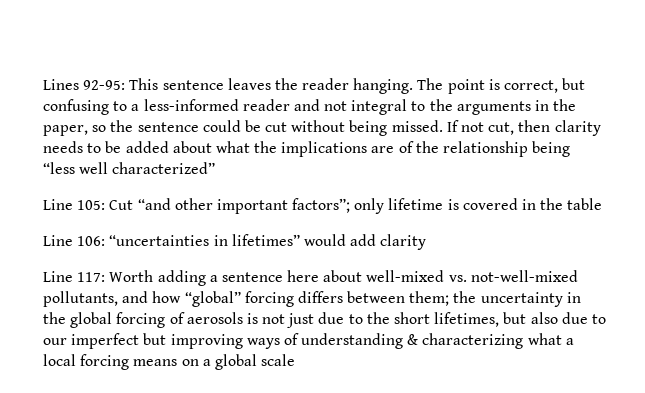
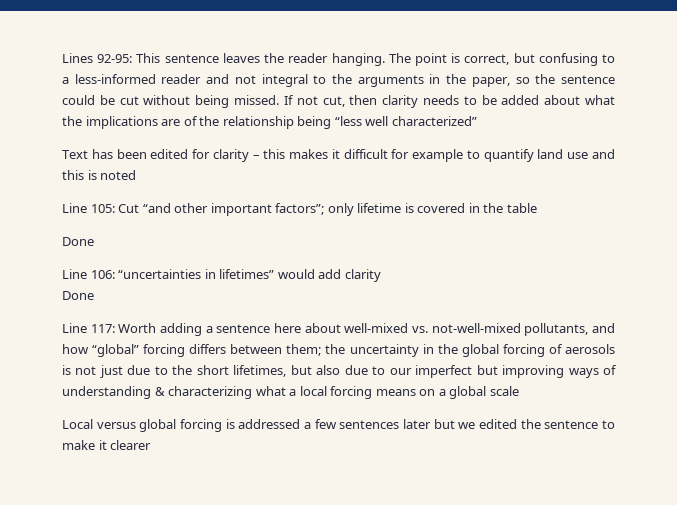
(216, 168) none -> [62,149,615,162] [62,170,137,180] // Text has been edited for clarity – this makes it difficult for example to quantify land use and this is noted
(603, 204) none -> [62,237,94,246] // Done
(427, 242) none -> [62,291,94,300] // Done
(296, 360) none -> [62,419,616,432] [62,440,152,450] // Local versus global forcing is addressed a few sentences later but we edited the sentence to make it clearer

